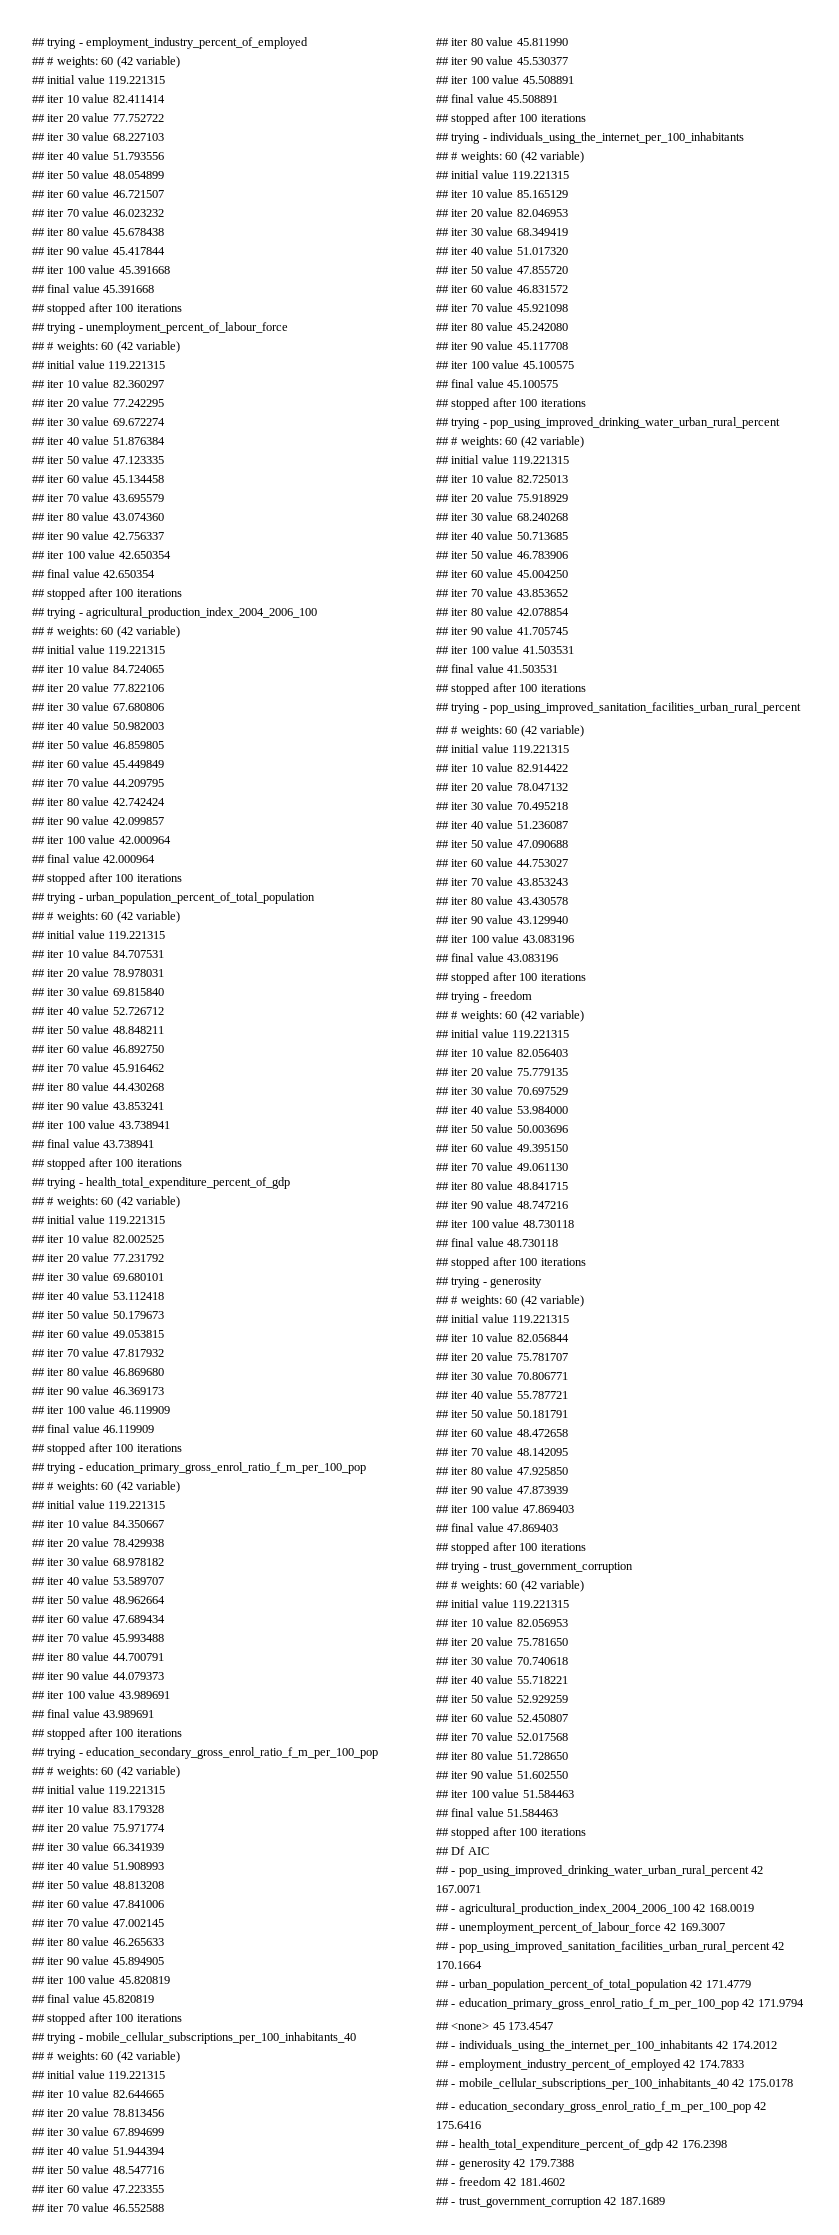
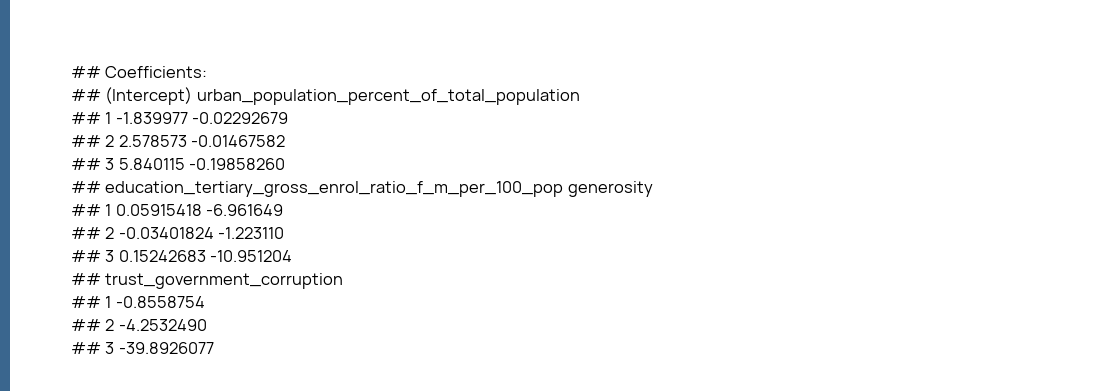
[32,37,309,49] [32,56,180,68] [32,75,166,84] [32,94,165,103] [32,113,164,122] [32,132,164,141] [32,151,164,160] [32,170,164,179] [32,189,164,198] [32,208,164,217] [32,227,164,236] [32,246,165,255] [32,265,170,274] [32,284,155,293] [32,303,182,315] [32,322,289,334] [32,341,180,353] [32,360,166,369] [32,379,164,388] [32,398,164,407] [32,417,165,426] [32,436,165,445] [32,455,164,464] [32,474,164,483] [32,493,164,502] [32,512,164,521] [32,531,164,540] [32,550,171,559] [32,569,156,578] [32,588,182,600] [32,607,318,619] [32,626,180,638] [32,645,166,654] [32,664,164,673] [32,683,164,692] [32,702,164,711] [32,721,164,730] [32,740,164,749] [32,759,164,768] [32,778,164,787] [32,797,165,806] [32,816,164,825] [32,835,171,844] [32,854,156,863] [32,873,182,885] [32,892,316,904] [32,911,180,923] [32,930,166,939] [32,949,164,958] [32,968,164,977] [32,987,164,996] [32,1006,164,1015] [32,1025,164,1034] [32,1044,164,1053] [32,1063,164,1072] [32,1082,164,1091] [32,1101,164,1110] [32,1120,170,1129] [32,1139,155,1148] [32,1158,182,1170] [32,1177,291,1189] [32,1196,180,1208] [32,1215,166,1224] [32,1234,164,1243] [32,1253,164,1262] [32,1272,164,1281] [32,1291,164,1300] [32,1310,164,1319] [32,1329,164,1338] [32,1348,164,1357] [32,1367,164,1376] [32,1386,164,1395] [32,1405,170,1414] [32,1424,155,1433] [32,1443,182,1455] [32,1462,367,1474] [32,1481,180,1493] [32,1500,166,1509] [32,1519,164,1528] [32,1538,164,1547] [32,1557,164,1566] [32,1576,164,1585] [32,1595,165,1604] [32,1614,165,1623] [32,1633,164,1642] [32,1652,164,1661] [32,1671,164,1680] [32,1690,170,1699] [32,1709,155,1718] [32,1728,182,1740] [32,1747,379,1759] [32,1766,180,1778] [32,1785,166,1794] [32,1804,164,1813] [32,1823,165,1832] [32,1842,164,1851] [32,1861,164,1870] [32,1880,164,1889] [32,1899,164,1908] [32,1918,164,1927] [32,1937,164,1946] [32,1956,164,1965] [32,1975,170,1984] [32,1994,155,2003] [32,2013,182,2025] [32,2032,357,2044] [32,2051,180,2063] [32,2070,166,2079] [32,2089,164,2098] [32,2108,164,2117] [32,2127,164,2136] [32,2146,165,2155] [32,2165,164,2174] [32,2184,164,2193] [32,2203,164,2212] [436,37,568,46] [436,56,568,65] [436,75,574,84] [436,94,559,103] [436,113,586,125] [436,132,745,144] [436,151,584,163] [436,170,570,179] [436,189,568,198] [436,208,568,217] [436,227,568,236] [436,246,568,255] [436,265,568,274] [436,284,568,293] [436,303,568,312] [436,322,568,331] [436,341,568,350] [436,360,574,369] [436,379,559,388] [436,398,586,410] [436,417,781,429] [436,436,584,448] [436,455,570,464] [436,474,568,483] [436,493,568,502] [436,512,568,521] [436,531,568,540] [436,550,568,559] [436,569,568,578] [436,588,568,597] [436,607,569,616] [436,626,568,635] [436,645,574,654] [436,664,559,673] [436,683,586,695] [436,702,802,714] [436,725,584,737] [436,744,570,753] [436,763,568,772] [436,782,568,791] [436,801,568,810] [436,820,568,829] [436,839,568,848] [436,858,568,867] [436,877,568,886] [436,896,568,905] [436,915,568,924] [436,934,574,943] [436,953,559,962] [436,972,586,984] [436,991,533,1003] [436,1010,584,1022] [436,1029,570,1038] [436,1048,568,1057] [436,1067,568,1076] [436,1086,568,1095] [436,1105,568,1114] [436,1124,568,1133] [436,1143,568,1152] [436,1162,568,1171] [436,1181,568,1190] [436,1200,568,1209] [436,1219,574,1228] [436,1238,559,1247] [436,1257,586,1269] [436,1277,543,1288] [436,1295,584,1307] [436,1314,570,1323] [436,1333,569,1342] [436,1352,568,1361] [436,1371,568,1380] [436,1390,568,1399] [436,1409,568,1418] [436,1428,568,1437] [436,1447,568,1456] [436,1466,568,1475] [436,1485,568,1494] [436,1504,574,1513] [436,1523,559,1532] [436,1542,586,1554] [436,1562,634,1573] [436,1580,584,1592] [436,1599,570,1608] [436,1618,568,1627] [436,1637,568,1646] [436,1656,568,1665] [436,1675,568,1684] [436,1694,568,1703] [436,1713,568,1722] [436,1732,568,1741] [436,1751,568,1760] [436,1770,568,1779] [436,1789,574,1798] [436,1808,559,1817] [436,1827,586,1839] [436,1846,489,1855] [436,1865,764,1877] [436,1885,481,1893] [436,1903,754,1915] [436,1922,725,1934] [436,1941,785,1953] [436,1961,482,1969] [436,1979,751,1991] [436,1998,804,2010] [436,2022,554,2030] [436,2040,777,2052] [436,2059,744,2071] [436,2078,793,2090] [436,2101,767,2113] [436,2121,481,2129] [436,2139,727,2151] [436,2159,574,2170] [436,2177,565,2186] [436,2197,665,2208] ## trying - employment_industry_percent_of_employed // ## # weights: 60 (42 variable) // ## initial value 119.221315 // ## iter 10 value 82.411414 // ## iter 20 value 77.752722 // ## iter 30 value 68.227103 // ## iter 40 value 51.793556 // ## iter 50 value 48.054899 // ## iter 60 value 46.721507 // ## iter 70 value 46.023232 // ## iter 80 value 45.678438 // ## iter 90 value 45.417844 // ## iter 100 value 45.391668 // ## final value 45.391668 // ## stopped after 100 iterations // ## trying - unemployment_percent_of_labour_force // ## # weights: 60 (42 variable) // ## initial value 119.221315 // ## iter 10 value 82.360297 // ## iter 20 value 77.242295 // ## iter 30 value 69.672274 // ## iter 40 value 51.876384 // ## iter 50 value 47.123335 // ## iter 60 value 45.134458 // ## iter 70 value 43.695579 // ## iter 80 value 43.074360 // ## iter 90 value 42.756337 // ## iter 100 value 42.650354 // ## final value 42.650354 // ## stopped after 100 iterations // ## trying - agricultural_production_index_2004_2006_100 // ## # weights: 60 (42 variable) // ## initial value 119.221315 // ## iter 10 value 84.724065 // ## iter 20 value 77.822106 // ## iter 30 value 67.680806 // ## iter 40 value 50.982003 // ## iter 50 value 46.859805 // ## iter 60 value 45.449849 // ## iter 70 value 44.209795 // ## iter 80 value 42.742424 // ## iter 90 value 42.099857 // ## iter 100 value 42.000964 // ## final value 42.000964 // ## stopped after 100 iterations // ## trying - urban_population_percent_of_total_population // ## # weights: 60 (42 variable) // ## initial value 119.221315 // ## iter 10 value 84.707531 // ## iter 20 value 78.978031 // ## iter 30 value 69.815840 // ## iter 40 value 52.726712 // ## iter 50 value 48.848211 // ## iter 60 value 46.892750 // ## iter 70 value 45.916462 // ## iter 80 value 44.430268 // ## iter 90 value 43.853241 // ## iter 100 value 43.738941 // ## final value 43.738941 // ## stopped after 100 iterations // ## trying - health_total_expenditure_percent_of_gdp // ## # weights: 60 (42 variable) // ## initial value 119.221315 // ## iter 10 value 82.002525 // ## iter 20 value 77.231792 // ## iter 30 value 69.680101 // ## iter 40 value 53.112418 // ## iter 50 value 50.179673 // ## iter 60 value 49.053815 // ## iter 70 value 47.817932 // ## iter 80 value 46.869680 // ## iter 90 value 46.369173 // ## iter 100 value 46.119909 // ## final value 46.119909 // ## stopped after 100 iterations // ## trying - education_primary_gross_enrol_ratio_f_m_per_100_pop // ## # weights: 60 (42 variable) // ## initial value 119.221315 // ## iter 10 value 84.350667 // ## iter 20 value 78.429938 // ## iter 30 value 68.978182 // ## iter 40 value 53.589707 // ## iter 50 value 48.962664 // ## iter 60 value 47.689434 // ## iter 70 value 45.993488 // ## iter 80 value 44.700791 // ## iter 90 value 44.079373 // ## iter 100 value 43.989691 // ## final value 43.989691 // ## stopped after 100 iterations // ## trying - education_secondary_gross_enrol_ratio_f_m_per_100_pop // ## # weights: 60 (42 variable) // ## initial value 119.221315 // ## iter 10 value 83.179328 // ## iter 20 value 75.971774 // ## iter 30 value 66.341939 // ## iter 40 value 51.908993 // ## iter 50 value 48.813208 // ## iter 60 value 47.841006 // ## iter 70 value 47.002145 // ## iter 80 value 46.265633 // ## iter 90 value 45.894905 // ## iter 100 value 45.820819 // ## final value 45.820819 // ## stopped after 100 iterations // ## trying - mobile_cellular_subscriptions_per_100_inhabitants_40 // ## # weights: 60 (42 variable) // ## initial value 119.221315 // ## iter 10 value 82.644665 // ## iter 20 value 78.813456 // ## iter 30 value 67.894699 // ## iter 40 value 51.944394 // ## iter 50 value 48.547716 // ## iter 60 value 47.223355 // ## iter 70 value 46.552588 // ## iter 80 value 45.811990 // ## iter 90 value 45.530377 // ## iter 100 value 45.508891 // ## final value 45.508891 // ## stopped after 100 iterations // ## trying - individuals_using_the_internet_per_100_inhabitants // ## # weights: 60 (42 variable) // ## initial value 119.221315 // ## iter 10 value 85.165129 // ## iter 20 value 82.046953 // ## iter 30 value 68.349419 // ## iter 40 value 51.017320 // ## iter 50 value 47.855720 // ## iter 60 value 46.831572 // ## iter 70 value 45.921098 // ## iter 80 value 45.242080 // ## iter 90 value 45.117708 // ## iter 100 value 45.100575 // ## final value 45.100575 // ## stopped after 100 iterations // ## trying - pop_using_improved_drinking_water_urban_rural_percent // ## # weights: 60 (42 variable) // ## initial value 119.221315 // ## iter 10 value 82.725013 // ## iter 20 value 75.918929 // ## iter 30 value 68.240268 // ## iter 40 value 50.713685 // ## iter 50 value 46.783906 // ## iter 60 value 45.004250 // ## iter 70 value 43.853652 // ## iter 80 value 42.078854 // ## iter 90 value 41.705745 // ## iter 100 value 41.503531 // ## final value 41.503531 // ## stopped after 100 iterations // ## trying - pop_using_improved_sanitation_facilities_urban_rural_percent // ## # weights: 60 (42 variable) // ## initial value 119.221315 // ## iter 10 value 82.914422 // ## iter 20 value 78.047132 // ## iter 30 value 70.495218 // ## iter 40 value 51.236087 // ## iter 50 value 47.090688 // ## iter 60 value 44.753027 // ## iter 70 value 43.853243 // ## iter 80 value 43.430578 // ## iter 90 value 43.129940 // ## iter 100 value 43.083196 // ## final value 43.083196 // ## stopped after 100 iterations // ## trying - freedom // ## # weights: 60 (42 variable) // ## initial value 119.221315 // ## iter 10 value 82.056403 // ## iter 20 value 75.779135 // ## iter 30 value 70.697529 // ## iter 40 value 53.984000 // ## iter 50 value 50.003696 // ## iter 60 value 49.395150 // ## iter 70 value 49.061130 // ## iter 80 value 48.841715 // ## iter 90 value 48.747216 // ## iter 100 value 48.730118 // ## final value 48.730118 // ## stopped after 100 iterations // ## trying - generosity // ## # weights: 60 (42 variable) // ## initial value 119.221315 // ## iter 10 value 82.056844 // ## iter 20 value 75.781707 // ## iter 30 value 70.806771 // ## iter 40 value 55.787721 // ## iter 50 value 50.181791 // ## iter 60 value 48.472658 // ## iter 70 value 48.142095 // ## iter 80 value 47.925850 // ## iter 90 value 47.873939 // ## iter 100 value 47.869403 // ## final value 47.869403 // ## stopped after 100 iterations // ## trying - trust_government_corruption // ## # weights: 60 (42 variable) // ## initial value 119.221315 // ## iter 10 value 82.056953 // ## iter 20 value 75.781650 // ## iter 30 value 70.740618 // ## iter 40 value 55.718221 // ## iter 50 value 52.929259 // ## iter 60 value 52.450807 // ## iter 70 value 52.017568 // ## iter 80 value 51.728650 // ## iter 90 value 51.602550 // ## iter 100 value 51.584463 // ## final value 51.584463 // ## stopped after 100 iterations // ## Df AIC // ## - pop_using_improved_drinking_water_urban_rural_percent 42 167.0071 // ## - agricultural_production_index_2004_2006_100 42 168.0019 // ## - unemployment_percent_of_labour_force 42 169.3007 // ## - pop_using_improved_sanitation_facilities_urban_rural_percent 42 170.1664 // ## - urban_population_percent_of_total_population 42 171.4779 // ## - education_primary_gross_enrol_ratio_f_m_per_100_pop 42 171.9794 // ## <none> 45 173.4547 // ## - individuals_using_the_internet_per_100_inhabitants 42 174.2012 // ## - employment_industry_percent_of_employed 42 174.7833 // ## - mobile_cellular_subscriptions_per_100_inhabitants_40 42 175.0178 // ## - education_secondary_gross_enrol_ratio_f_m_per_100_pop 42 175.6416 // ## - health_total_expenditure_percent_of_gdp 42 176.2398 // ## - generosity 42 179.7388 // ## - freedom 42 181.4602 // ## - trust_government_corruption 42 187.1689 -> [71,66,208,78] [71,87,580,105] [71,112,289,124] [71,135,286,147] [71,158,286,170] [71,181,653,197] [71,204,284,216] [71,227,285,239] [71,250,293,262] [71,273,344,289] [71,296,205,308] [71,319,207,331] [71,342,214,354] ## Coefficients: // ## (Intercept) urban_population_percent_of_total_population // ## 1 -1.839977 -0.02292679 // ## 2 2.578573 -0.01467582 // ## 3 5.840115 -0.19858260 // ## education_tertiary_gross_enrol_ratio_f_m_per_100_pop generosity // ## 1 0.05915418 -6.961649 // ## 2 -0.03401824 -1.223110 // ## 3 0.15242683 -10.951204 // ## trust_government_corruption // ## 1 -0.8558754 // ## 2 -4.2532490 // ## 3 -39.8926077

